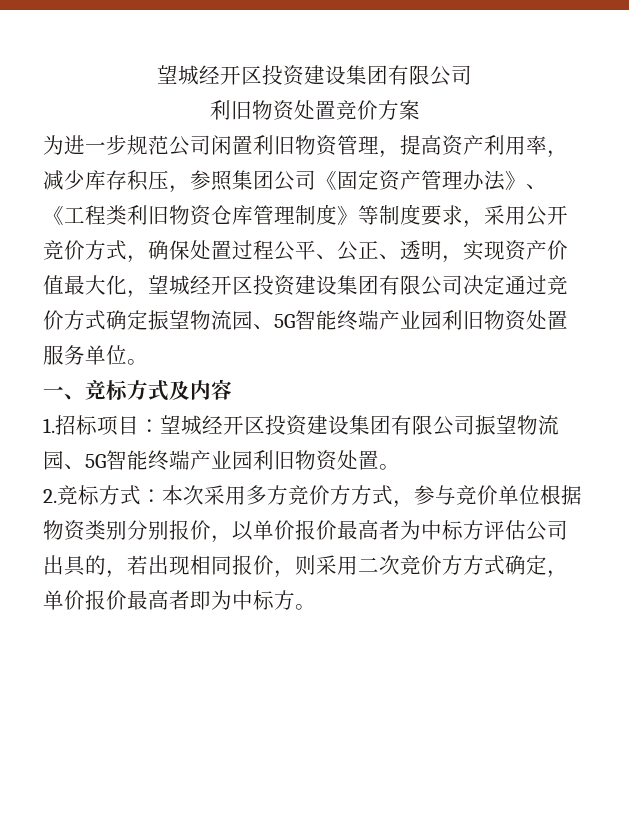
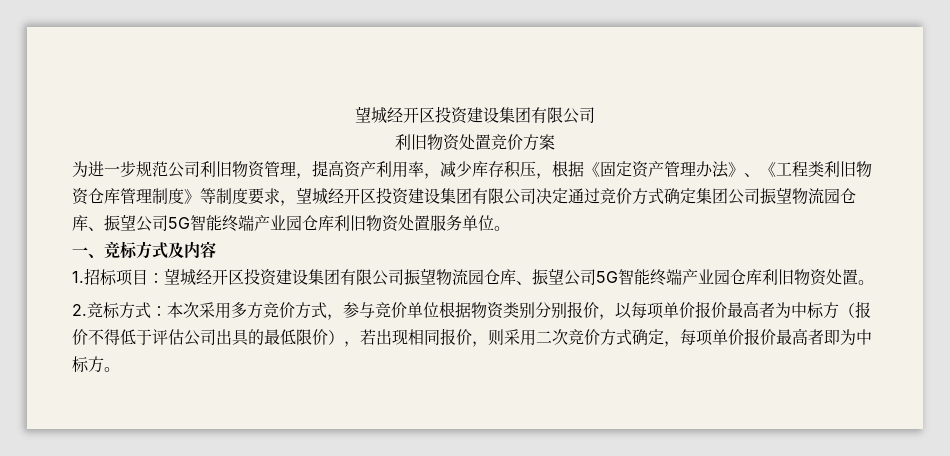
[211,135,253,155] 闲置 -> (200, 169) none
[190,170,316,191] 参照集团公司 -> [552,160,584,177] 根据
[484,205,568,226] [43,240,568,263] [43,275,148,298] 采用公开竞价方式，确保处置过程公平、公正、透明，实现资产价值最大化， -> (296, 203) none
[148,310,442,331] 振望物流园、5G智能终端产业园 -> [696,187,856,205] [72,214,334,232] 集团公司振望物流园仓库、振望公司5G智能终端产业园仓库
[64,450,253,471] 、5G智能终端产业园 -> [484,268,762,286] 仓库、振望公司5G智能终端产业园仓库
[351,485,372,505] 方 -> (311, 310) none
(253, 531) none -> [631,302,664,319] 每项
(484, 530) none -> [839,301,871,318] [72,329,152,345] （报价不得低于
(106, 565) none -> [264,329,344,345] 最低限价）
[463,555,484,575] 方 -> (616, 337) none
(568, 574) none -> [680,329,713,346] 每项

